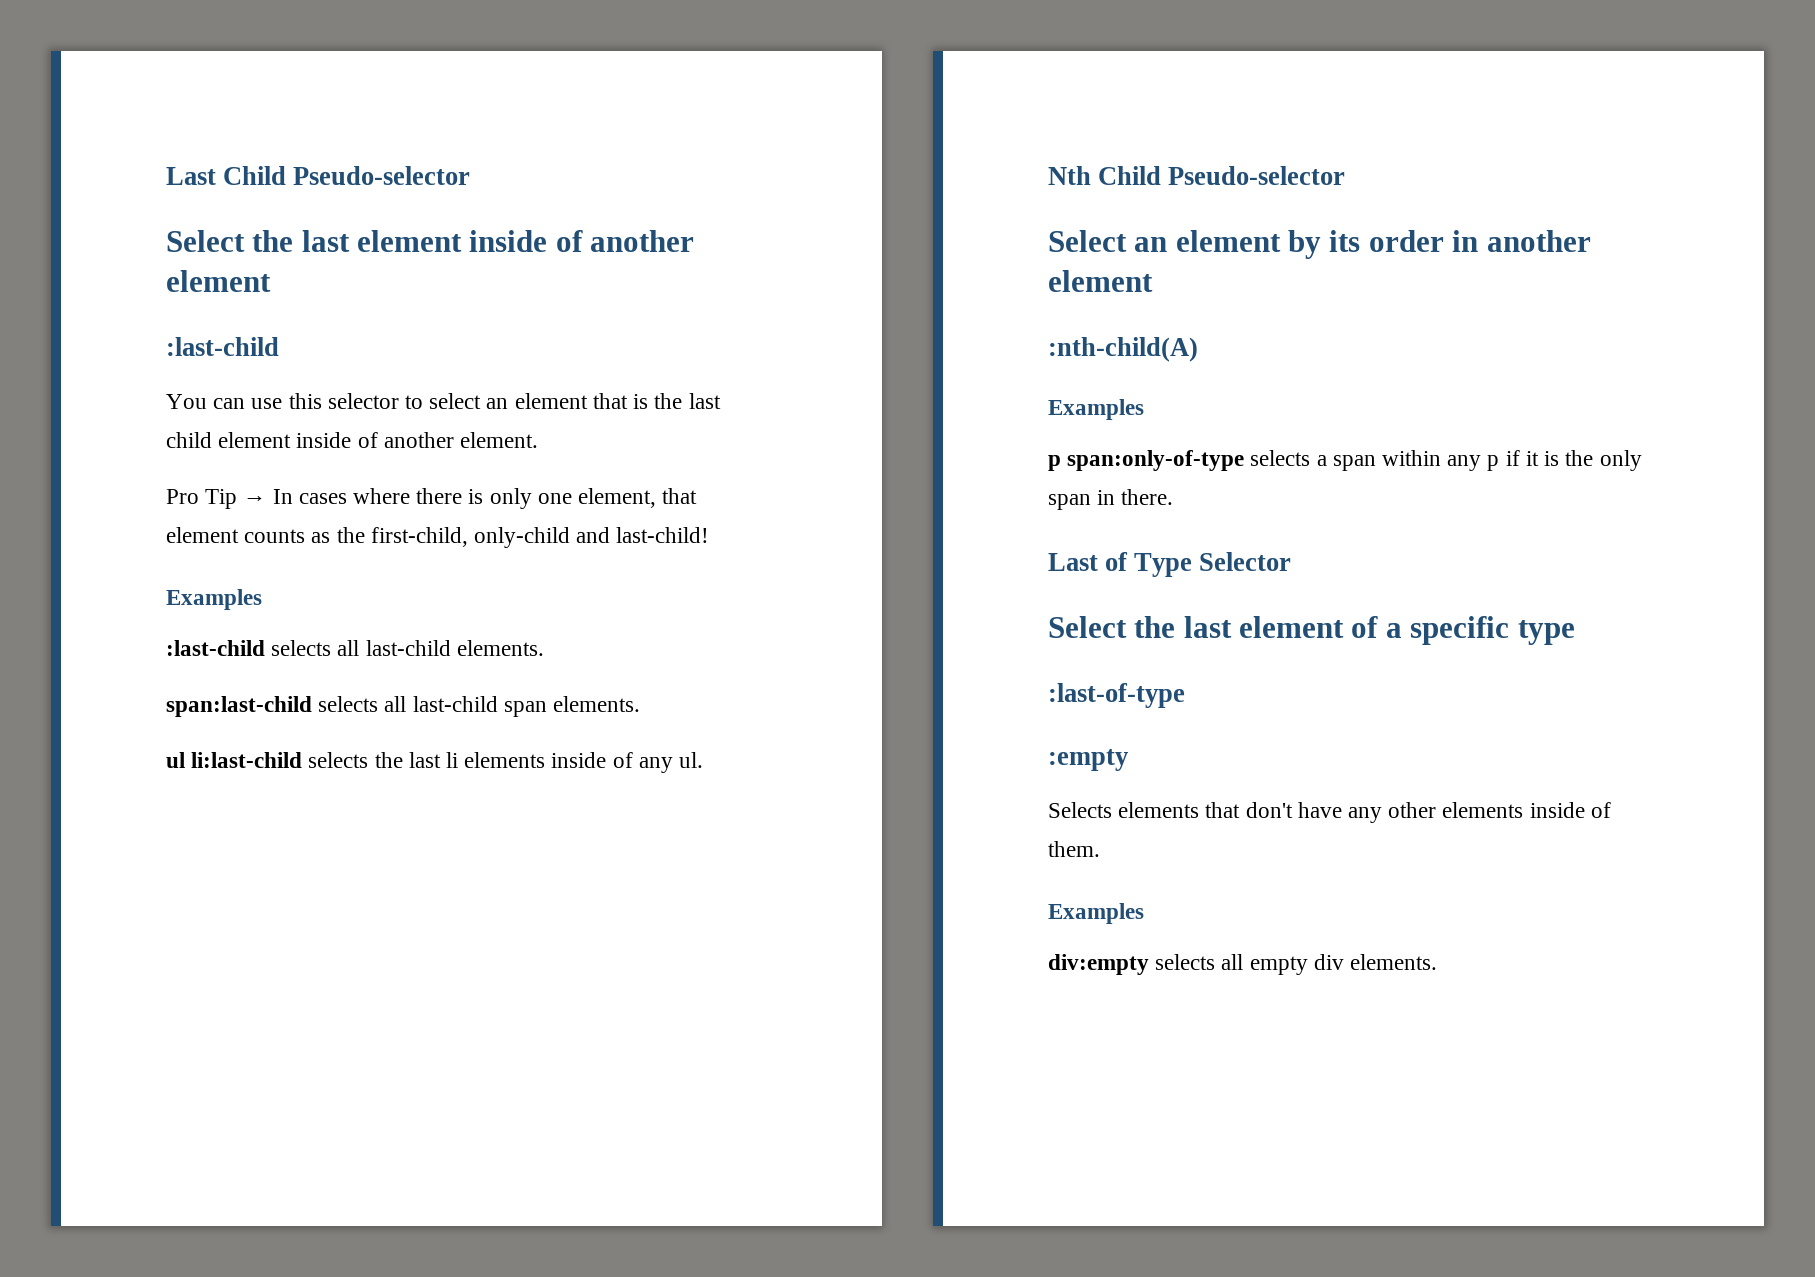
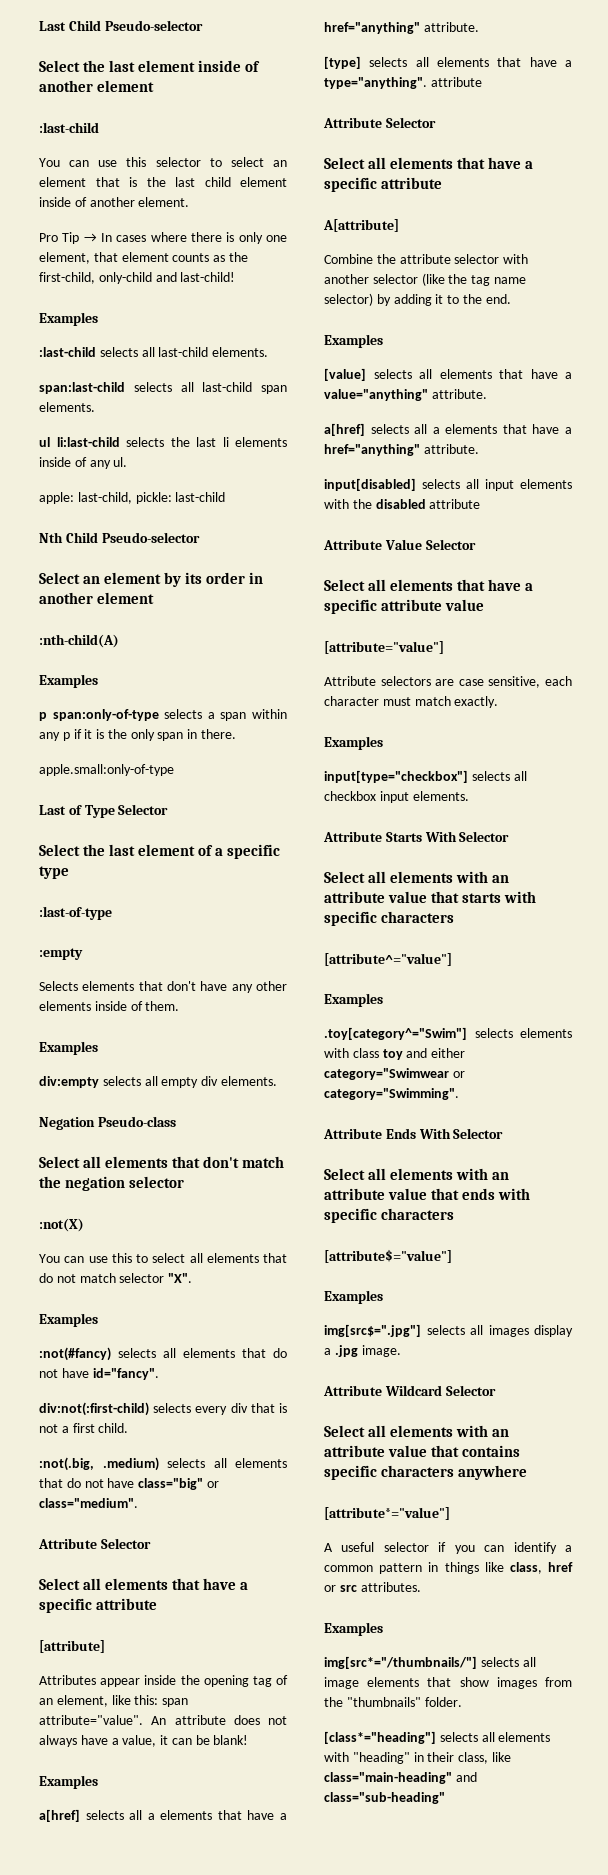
(704, 760) none -> [39,492,226,504] // apple: last-child, pickle: last-child
(1174, 497) none -> [39,764,174,776] // apple.small:only-of-type
(1438, 962) none -> [39,1116,176,1130] [39,1156,285,1168] [39,1176,185,1191] [39,1218,84,1232] [39,1253,287,1263] [39,1273,193,1283] [39,1313,98,1327] [39,1347,287,1361] [39,1368,159,1380] [39,1402,287,1416] [39,1423,129,1433] [39,1457,287,1471] [39,1478,219,1490] [39,1498,138,1508] [38,1538,151,1549] [39,1578,249,1590] [39,1598,158,1613] [39,1640,105,1653] [39,1675,288,1687] [39,1695,189,1707] [39,1715,287,1725] [39,1735,249,1747] [39,1775,98,1789] [39,1809,287,1822] [324,22,479,34] [324,56,572,69] [324,77,482,89] [323,117,436,128] [324,157,534,169] [324,177,443,192] [323,219,399,232] [324,254,529,264] [324,273,526,286] [324,293,511,306] [324,334,383,348] [324,368,572,381] [324,389,487,401] [324,423,572,436] [324,444,479,456] [324,478,572,491] [324,499,481,509] [323,539,476,550] [324,579,534,591] [324,599,485,614] [324,641,444,654] [324,676,572,688] [324,696,499,708] [324,736,383,750] [324,770,527,783] [324,791,469,803] [323,831,510,842] [324,871,510,883] [324,891,537,903] [324,911,455,926] [324,953,452,966] [324,993,383,1007] [324,1027,572,1040] [324,1048,466,1060] [324,1068,465,1080] [324,1088,459,1100] [323,1128,504,1139] [324,1168,510,1180] [324,1188,531,1200] [324,1208,455,1223] [324,1249,452,1263] [324,1290,383,1304] [324,1324,573,1337] [324,1345,401,1357] [323,1385,496,1396] [324,1425,510,1437] [324,1445,521,1457] [324,1465,528,1480] [324,1507,450,1520] [324,1542,572,1554] [324,1562,573,1574] [324,1582,421,1592] [324,1622,383,1636] [324,1656,536,1669] [324,1677,572,1689] [324,1697,462,1707] [324,1731,551,1744] [324,1752,511,1764] [324,1772,477,1784] [324,1792,445,1804] // Negation Pseudo-class // Select all elements that don't match the negation selector // :not(X) // You can use this to select all elements that do not match selector "X". // Examples // :not(#fancy) selects all elements that do not have id="fancy". // div:not(:first-child) selects every div that is not a first child. // :not(.big, .medium) selects all elements that do not have class="big" or class="medium". // Attribute Selector // Select all elements that have a specific attribute // [attribute] // Attributes appear inside the opening tag of an element, like this: span attribute="value". An attribute does not always have a value, it can be blank! // Examples // a[href] selects all a elements that have a href="anything" attribute. // [type] selects all elements that have a type="anything". attribute // Attribute Selector // Select all elements that have a specific attribute // A[attribute] // Combine the attribute selector with another selector (like the tag name selector) by adding it to the end. // Examples // [value] selects all elements that have a value="anything" attribute. // a[href] selects all a elements that have a href="anything" attribute. // input[disabled] selects all input elements with the disabled attribute // Attribute Value Selector // Select all elements that have a specific attribute value // [attribute="value"] // Attribute selectors are case sensitive, each character must match exactly. // Examples // input[type="checkbox"] selects all checkbox input elements. // Attribute Starts With Selector // Select all elements with an attribute value that starts with specific characters // [attribute^="value"] // Examples // .toy[category^="Swim"] selects elements with class toy and either category="Swimwear or category="Swimming". // Attribute Ends With Selector // Select all elements with an attribute value that ends with specific characters // [attribute$="value"] // Examples // img[src$=".jpg"] selects all images display a .jpg image. // Attribute Wildcard Selector // Select all elements with an attribute value that contains specific characters anywhere // [attribute*="value"] // A useful selector if you can identify a common pattern in things like class, href or src attributes. // Examples // img[src*="/thumbnails/"] selects all image elements that show images from the "thumbnails" folder. // [class*="heading"] selects all elements with "heading" in their class, like class="main-heading" and class="sub-heading"

